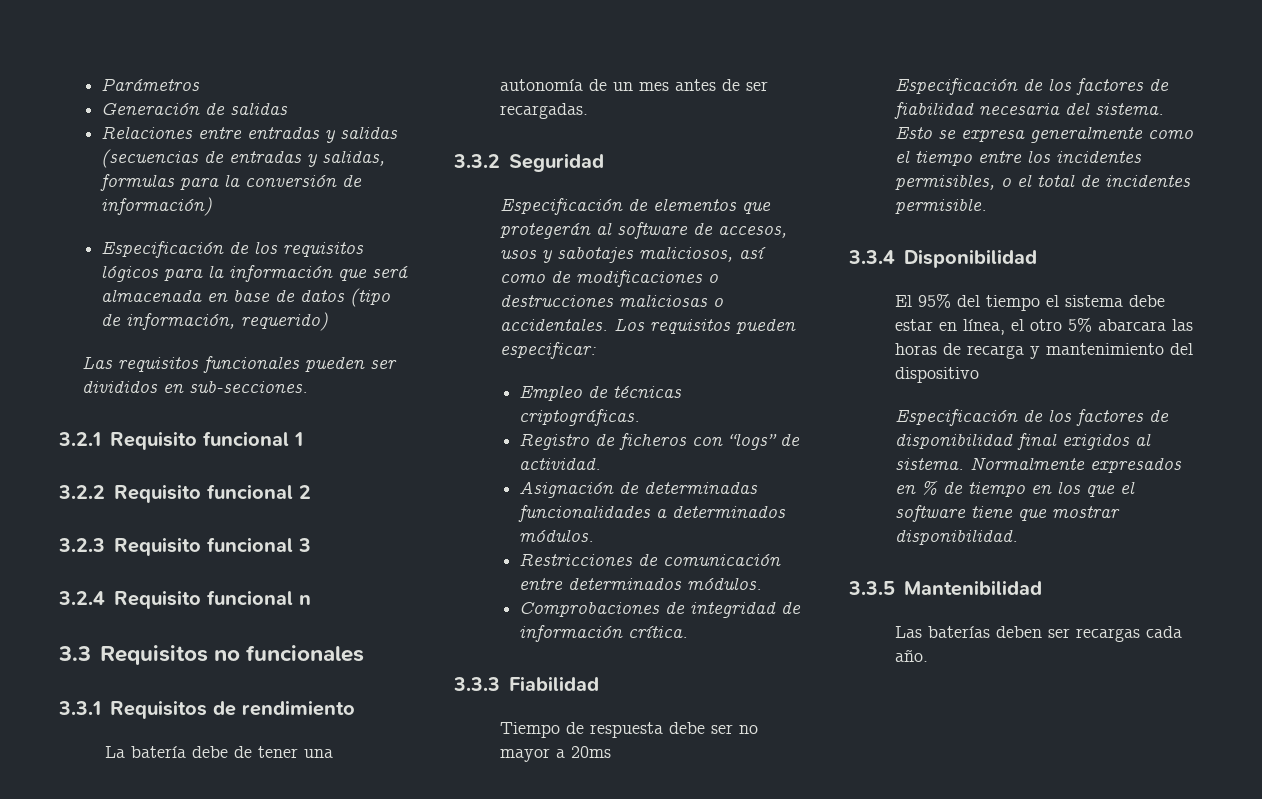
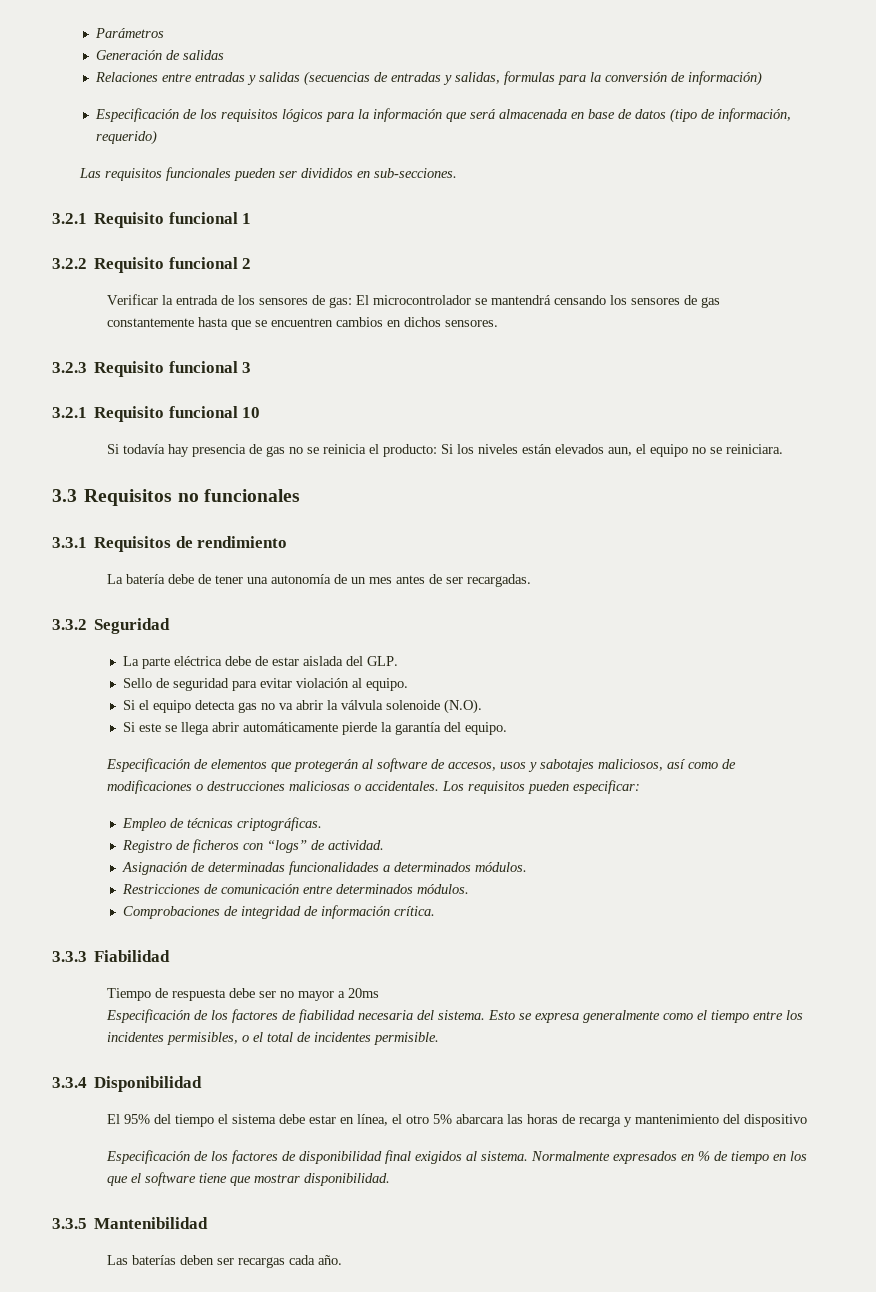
(311, 492) none -> [107,294,721,308] [107,317,499,330] // Verificar la entrada de los sensores de gas: El microcontrolador se mantendrá censando los sensores de gas constantemente hasta que se encuentren cambios en dichos sensores.
[58,590,311,609] 3.2.4 Requisito funcional n -> [52,406,261,422] [107,444,784,457] 3.2.1 Requisito funcional 10 // Si todavía hay presencia de gas no se reinicia el producto: Si los niveles están elevados aun, el equipo no se reiniciara.
(604, 162) none -> [123,656,399,669] [123,678,409,691] [123,699,483,714] [123,722,508,735] // La parte eléctrica debe de estar aislada del GLP. // Sello de seguridad para evitar violación al equipo. // Si el equipo detecta gas no va abrir la válvula solenoide (N.O). // Si este se llega abrir automáticamente pierde la garantía del equipo.

